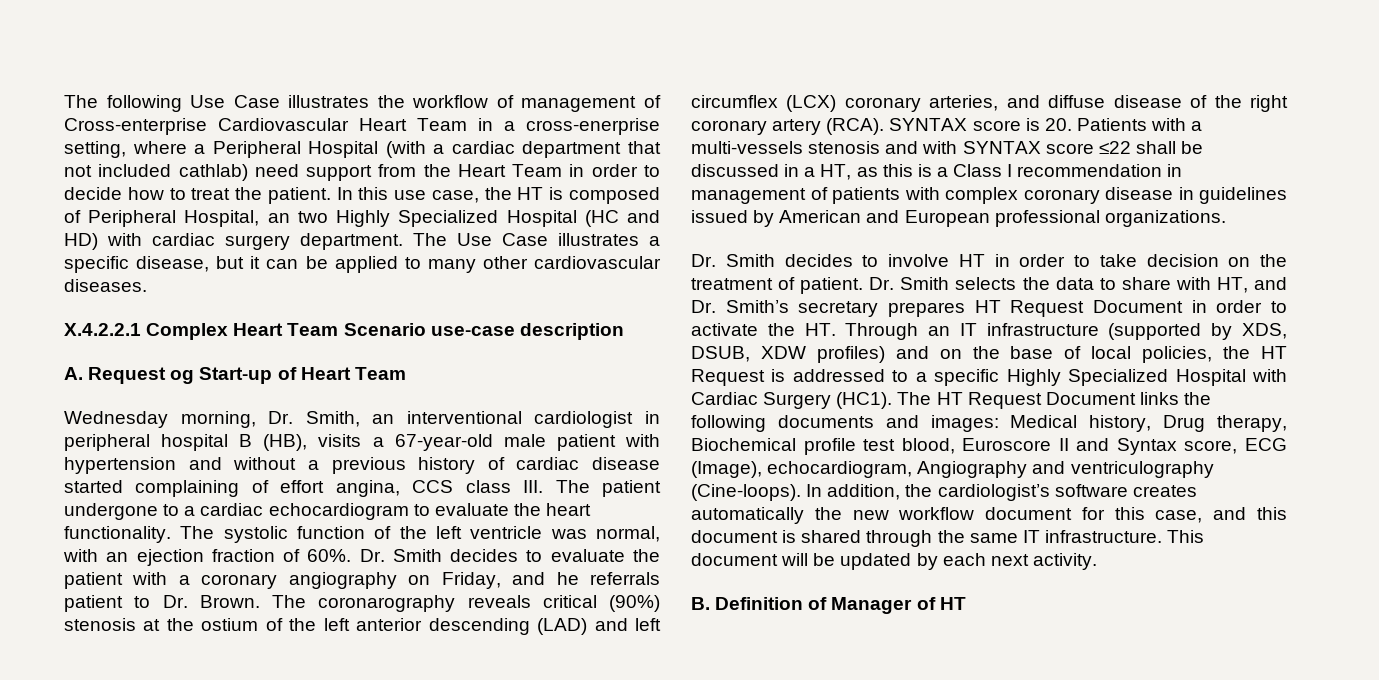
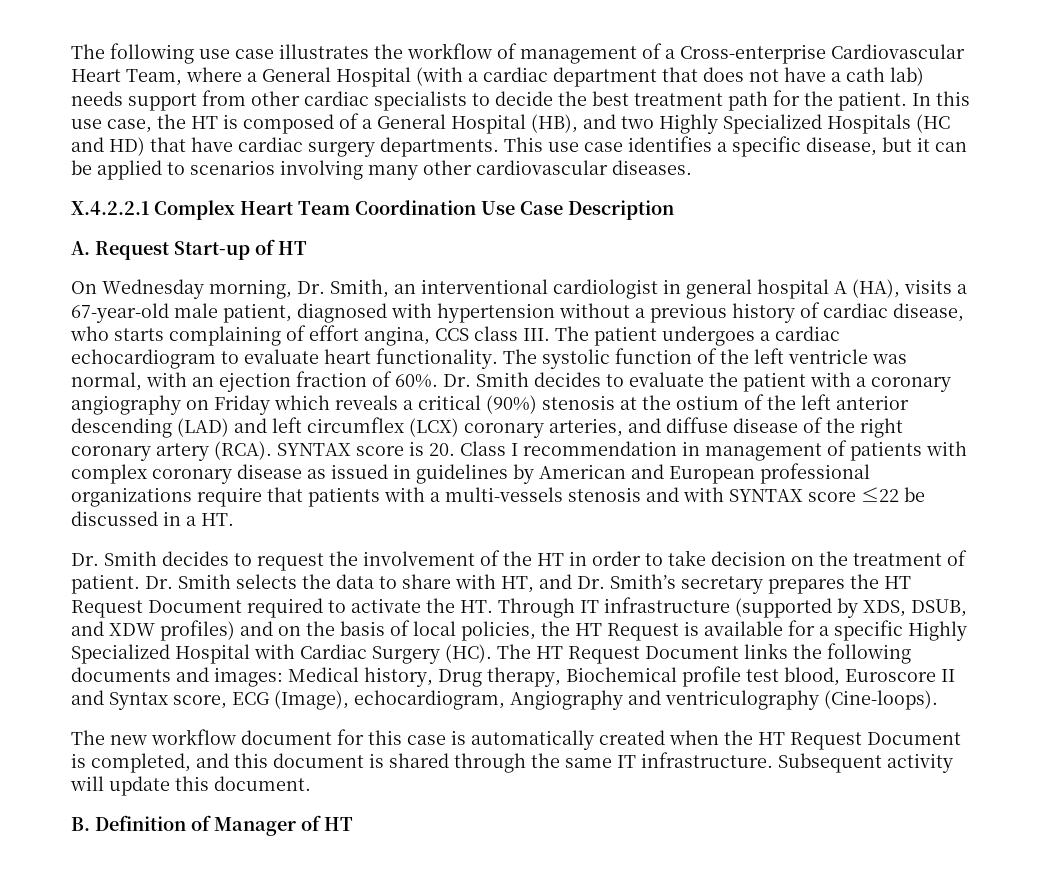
[190,95,280,108] Use Case -> [199,49,274,59] use case
(661, 101) none -> [665,49,675,59] a
[417,118,660,135] [64,141,126,158] Team in a cross-enerprise setting, -> [126,69,182,86] Team,
[212,141,301,158] Peripheral -> [262,67,331,82] General
[64,164,660,181] [64,187,231,200] not included cathlab) need support from the Heart Team in order to decide how to treat -> [703,67,924,86] [71,90,800,111] does not have a cath lab) needs support from other cardiac specialists to decide the best treatment path for
[88,210,290,227] Peripheral Hospital, an -> [362,114,616,134] a General Hospital (HB), and
[506,210,577,227] Hospital -> [827,114,911,134] Hospitals
[107,233,639,250] with cardiac surgery department. The Use Case illustrates -> [150,136,712,157] that have cardiac surgery departments. This use case identifies
(421, 263) none -> [190,160,363,180] scenarios involving
[343,323,624,340] Scenario use-case description -> [355,200,674,220] Coordination Use Case Description
[170,370,195,384] og -> (169, 250) none
[300,367,406,380] Heart Team // -> [278,241,307,255] [71,281,97,294] HT // On
[64,434,308,451] peripheral hospital B (HB), -> [686,279,900,299] general hospital A (HA),
[556,434,616,451] patient -> [223,303,387,323] patient, diagnosed
[188,457,222,470] and -> (555, 313) none
[592,457,660,470] [64,480,123,493] disease started -> [893,303,964,322] [70,326,164,341] disease, who starts
[64,503,180,520] undergone to -> [662,326,755,346] undergoes
[513,503,541,516] the -> (319, 356) none
[441,572,661,589] [64,595,531,612] Friday, and he referrals patient to Dr. Brown. The coronarography reveals -> [214,395,413,415] Friday which reveals a
[1076,118,1203,131] [691,141,1204,154] [691,164,948,180] Patients with a multi-vessels stenosis and with SYNTAX score ≤22 shall be discussed in a HT, as this is a -> (455, 449) none
(1173, 193) none -> [307,464,388,479] as issued
[691,210,748,223] issued -> (508, 474) none
[1104,210,1226,227] [691,254,949,267] organizations. // Dr. Smith decides to involve -> [71,487,925,507] [71,511,234,526] [71,550,532,571] organizations require that patients with a multi-vessels stenosis and with SYNTAX score ≤22 be discussed in a HT. // Dr. Smith decides to request the involvement of the
[974,300,1263,317] HT Request Document in order -> [850,574,911,589] [71,598,323,618] the HT Request Document required
[928,326,951,336] an -> (575, 608) none
(750, 354) none -> [71,621,104,636] and
[1010,346,1054,359] base -> [340,621,385,636] basis
[792,369,909,382] addressed to -> [704,620,815,636] available for
[836,392,893,409] (HC1). -> [445,644,492,663] (HC).
[806,484,1197,501] [691,507,842,524] In addition, the cardiologist’s software creates automatically the -> [71,730,105,745] // The
[1155,510,1203,523] case, -> [407,730,961,750] [71,753,191,773] case is automatically created when the HT Request Document is completed,
[1167,530,1205,543] [691,553,1097,570] This document will be updated by each next activity. -> [778,753,953,773] [70,776,311,796] Subsequent activity will update this document.

